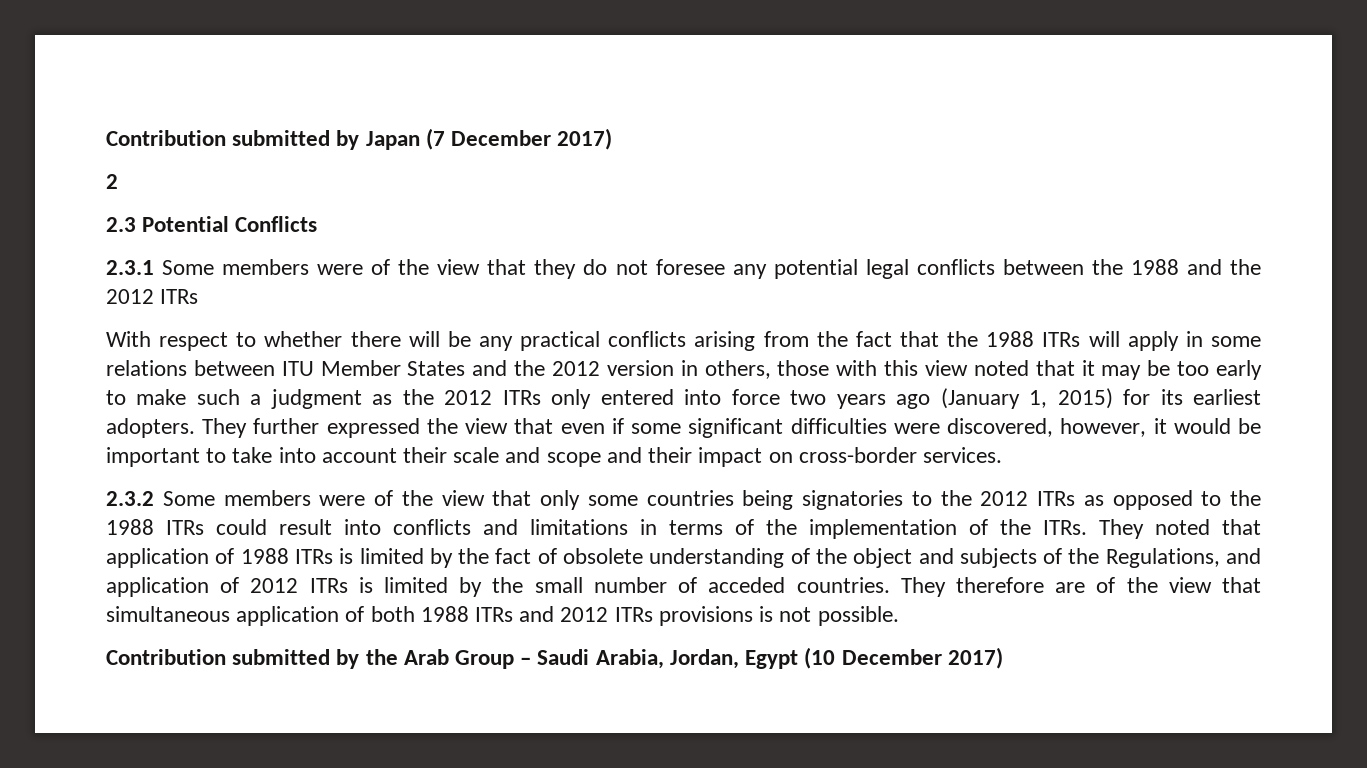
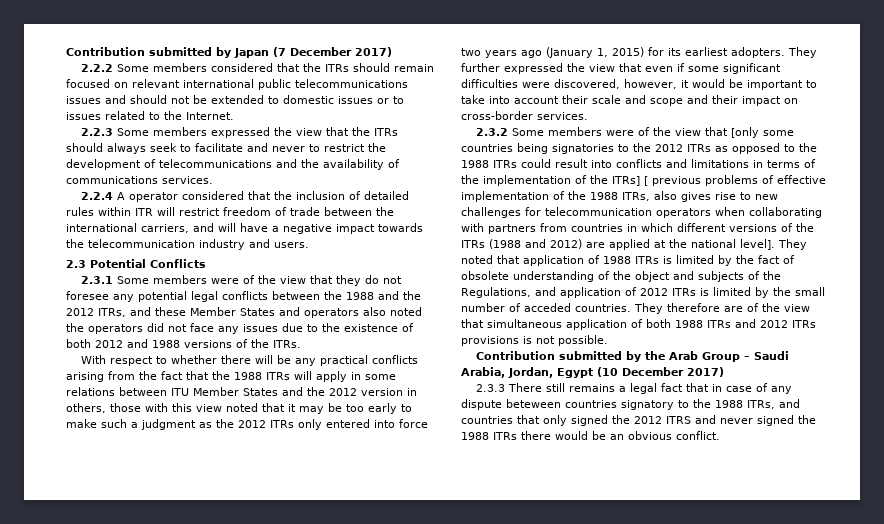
[106,174,118,189] 2 -> [80,63,434,72] [66,79,408,90] [66,95,404,104] [66,111,234,120] [80,127,398,138] [66,143,386,154] [66,159,400,170] [66,176,213,184] [80,191,409,202] [66,207,394,216] [66,223,423,234] [66,239,309,250] 2.2.2 Some members considered that the ITRs should remain focused on relevant international public telecommunications issues and should not be extended to domestic issues or to issues related to the Internet. // 2.2.3 Some members expressed the view that the ITRs should always seek to facilitate and never to restrict the development of telecommunications and the availability of communications services. // 2.2.4 A operator considered that the inclusion of detailed rules within ITR will restrict freedom of trade between the international carriers, and will have a negative impact towards the telecommunication industry and users.
[160,289,199,304] ITRs -> [98,307,422,318] [66,323,414,334] [66,339,301,348] ITRs, and these Member States and operators also noted the operators did not face any issues due to the existence of both 2012 and 1988 versions of the ITRs.
[540,490,580,510] only -> [730,127,759,138] [only
[1043,520,1087,535] ITRs. -> [612,175,826,186] [461,191,778,202] [461,207,822,218] [461,223,814,234] [461,239,775,250] ITRs] [ previous problems of effective implementation of the 1988 ITRs, also gives rise to new challenges for telecommunication operators when collaborating with partners from countries in which different versions of the ITRs (1988 and 2012) are applied at the national level].
(1003, 658) none -> [475,383,792,394] [461,399,800,410] [461,415,816,426] [461,431,720,440] // 2.3.3 There still remains a legal fact that in case of any dispute beteween countries signatory to the 1988 ITRs, and countries that only signed the 2012 ITRS and never signed the 1988 ITRs there would be an obvious conflict.

